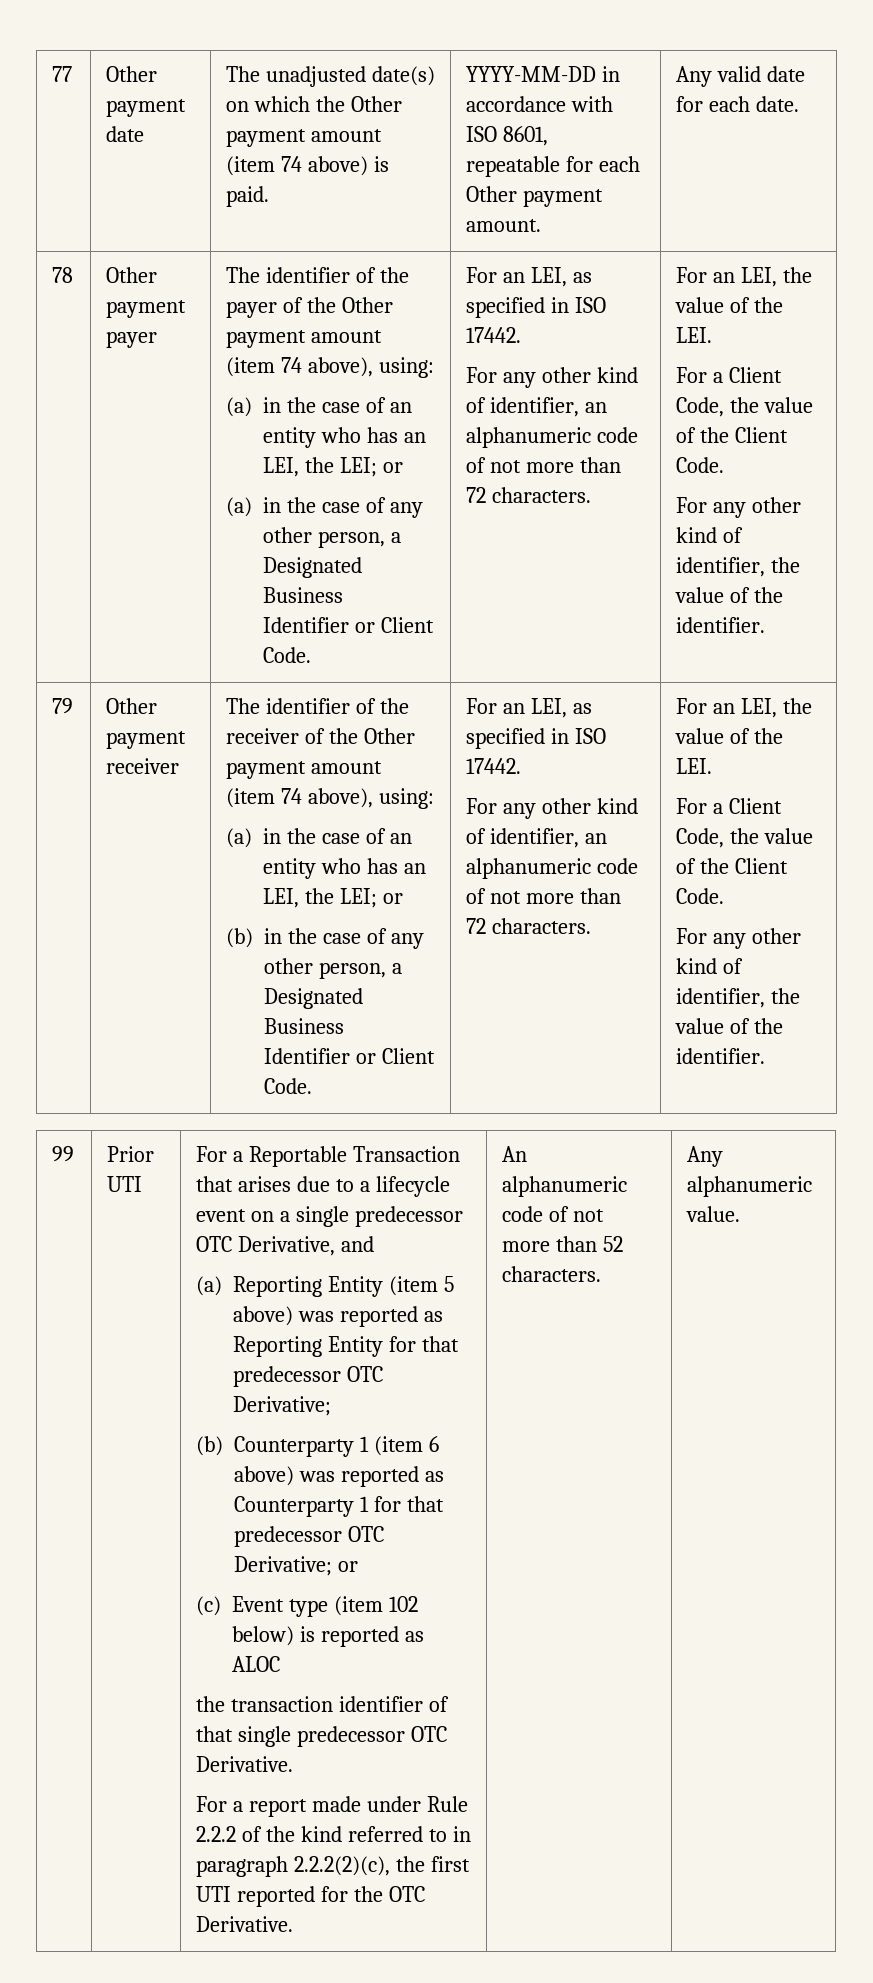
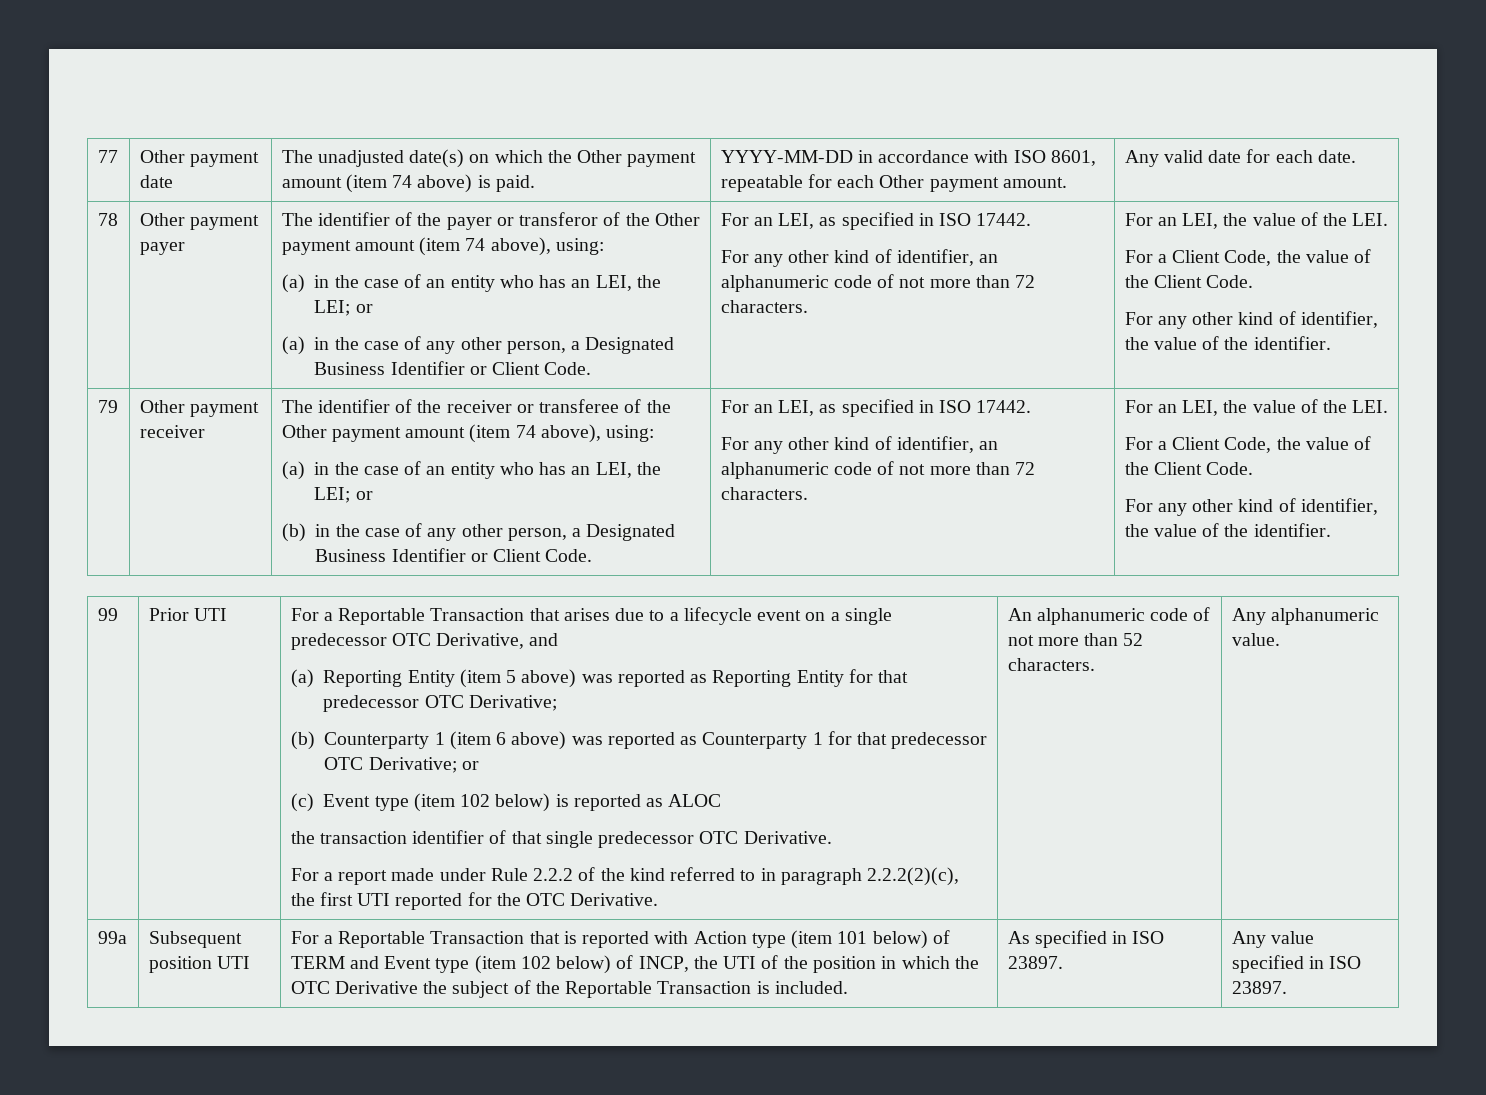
(278, 309) none -> [496,212,599,226] or transferor
(300, 736) none -> [516,399,620,413] or transferee
(741, 1214) none -> [97,931,127,944] [148,931,242,948] [148,956,250,973] [290,930,950,949] [290,955,979,974] [290,980,848,998] [1007,930,1165,948] [1007,956,1063,969] [1231,931,1314,948] [1231,955,1362,973] [1231,981,1287,994] // 99a | Subsequent position UTI | For a Reportable Transaction that is reported with Action type (item 101 below) of TERM and Event type (item 102 below) of INCP, the UTI of the position in which the OTC Derivative the subject of the Reportable Transaction is included. | As specified in ISO 23897. | Any value specified in ISO 23897.

